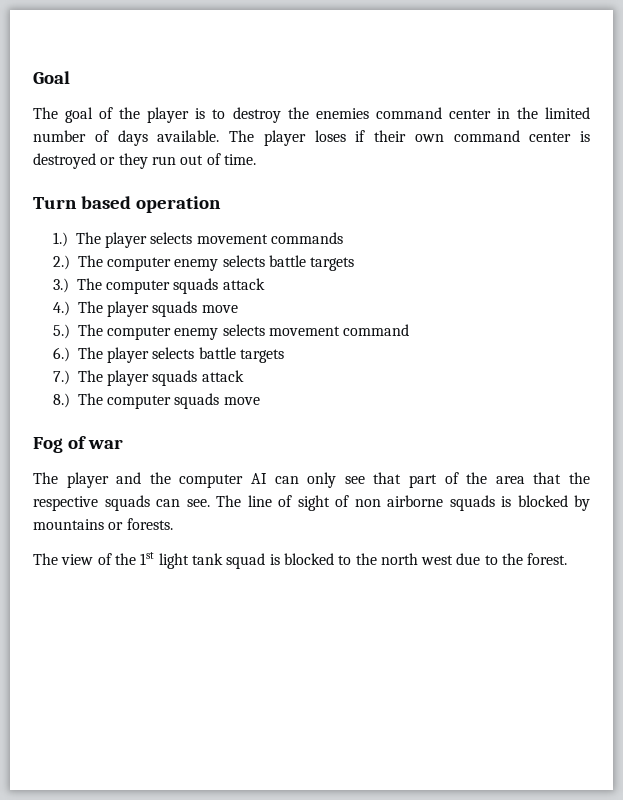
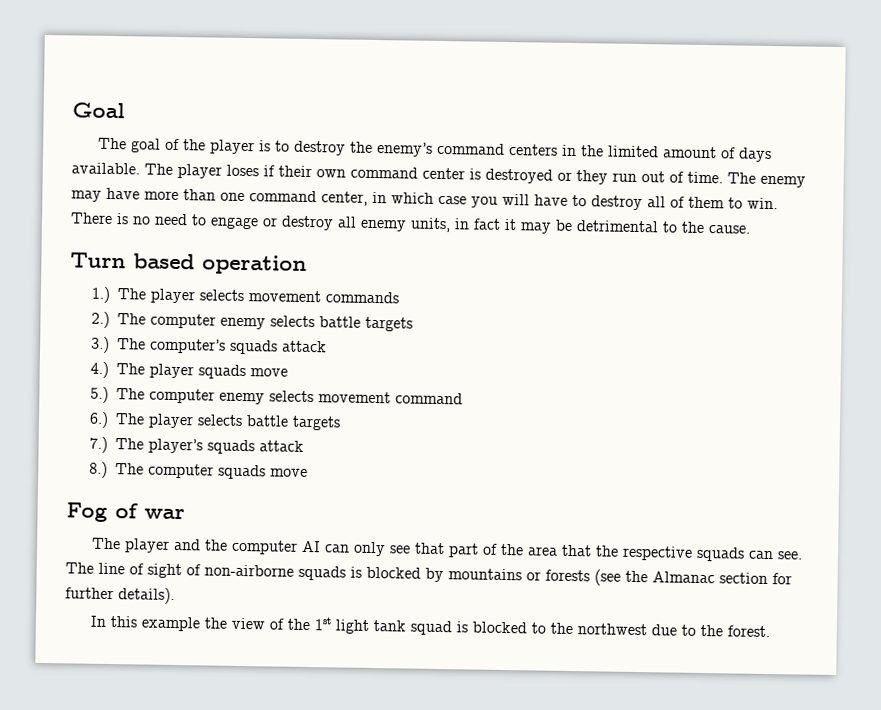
[315,107,491,119] enemies command center -> [377,142,559,157] enemy’s command centers
[33,130,86,142] number -> [663,146,718,159] amount
(256, 159) none -> [727,172,806,188] [71,187,778,211] [70,212,750,234] The enemy may have more than one command center, in which case you will have to destroy all of them to win. There is no need to engage or destroy all enemy units, in fact it may be detrimental to the cause.
[106,280,171,294] computer -> [149,338,226,354] computer’s
[107,370,150,386] player -> [147,438,203,454] player’s
[354,495,443,507] non airborne -> [204,564,294,577] non-airborne
[126,518,173,530] [33,553,58,565] forests. // The -> [545,569,792,586] [65,587,175,604] [90,615,228,632] forests (see the Almanac section for further details). // In this example the
[380,553,454,565] north west -> [577,623,648,636] northwest

